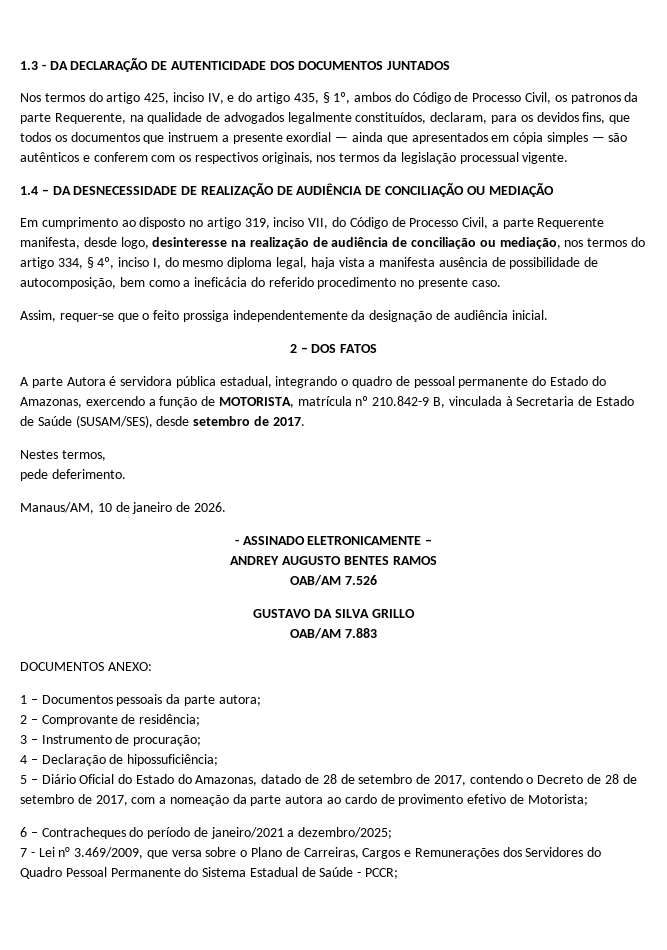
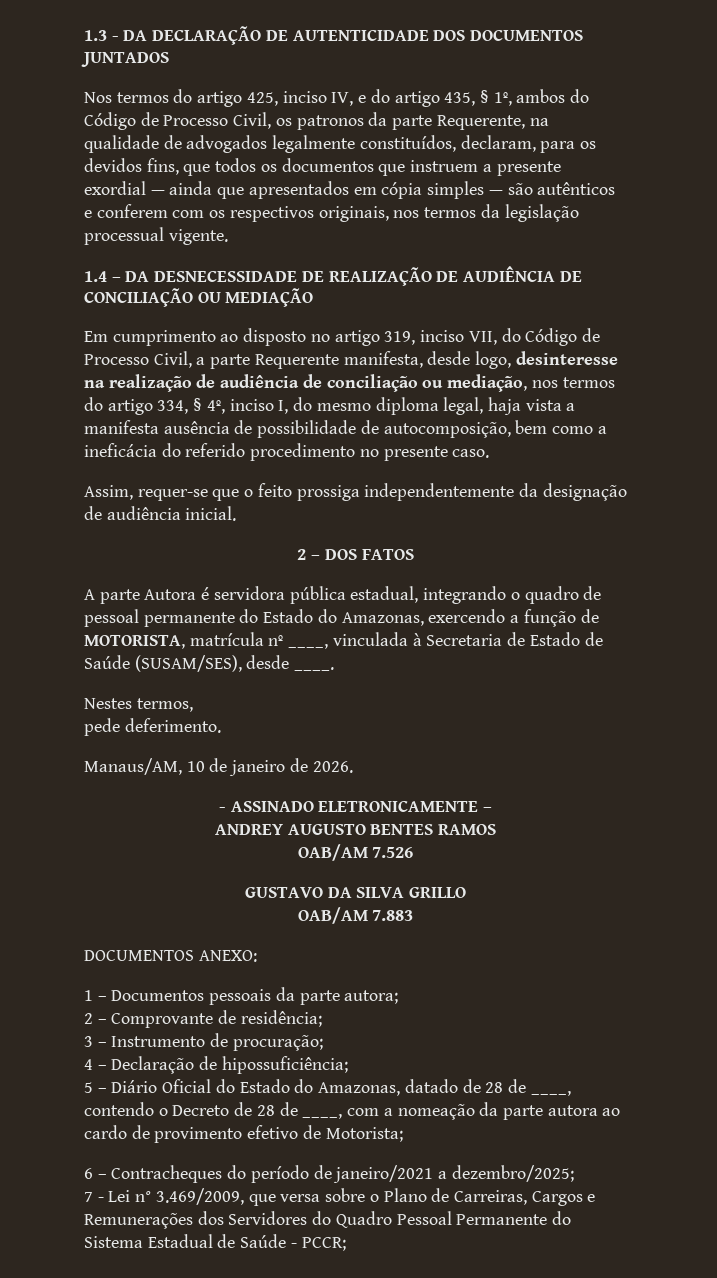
[372,396,446,408] 210.842-9 B, -> [288,643,329,649] ____,
[193,416,305,426] setembro de 2017. -> [294,667,335,671] ____.
[358,774,466,786] setembro de 2017, -> [530,1090,571,1096] ____,
[20,794,128,806] setembro de 2017, -> [302,1113,343,1119] ____,

